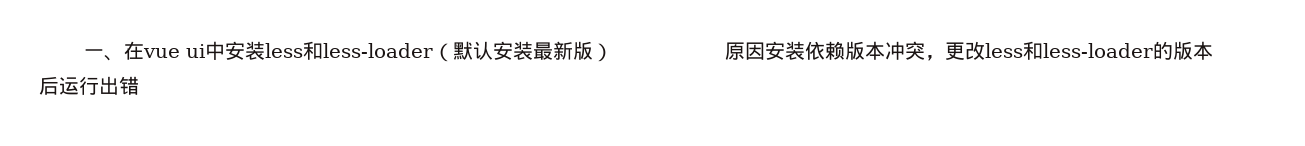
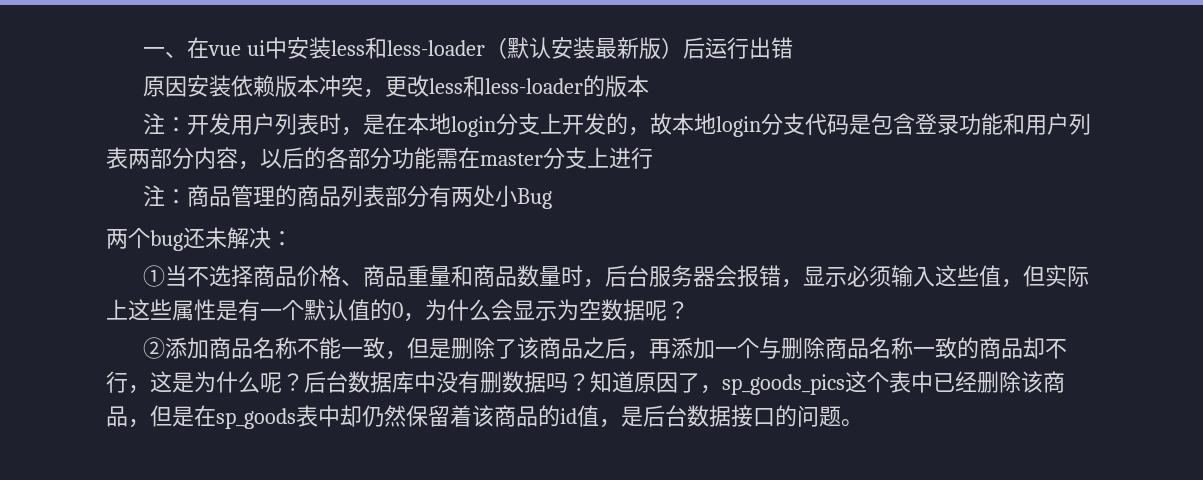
(1213, 50) none -> [142,113,1091,137] [106,147,653,170] [142,185,552,209] [106,227,293,251] [142,265,1089,288] [106,299,689,322] [142,337,1067,360] [106,371,1065,395] [106,405,863,429] // 注：开发用户列表时，是在本地login分支上开发的，故本地login分支代码是包含登录功能和用户列表两部分内容，以后的各部分功能需在master分支上进行 // 注：商品管理的商品列表部分有两处小Bug // 两个bug还未解决： // ①当不选择商品价格、商品重量和商品数量时，后台服务器会报错，显示必须输入这些值，但实际上这些属性是有一个默认值的0，为什么会显示为空数据呢？ // ②添加商品名称不能一致，但是删除了该商品之后，再添加一个与删除商品名称一致的商品却不行，这是为什么呢？后台数据库中没有删数据吗？知道原因了，sp_goods_pics这个表中已经删除该商品，但是在sp_goods表中却仍然保留着该商品的id值，是后台数据接口的问题。

